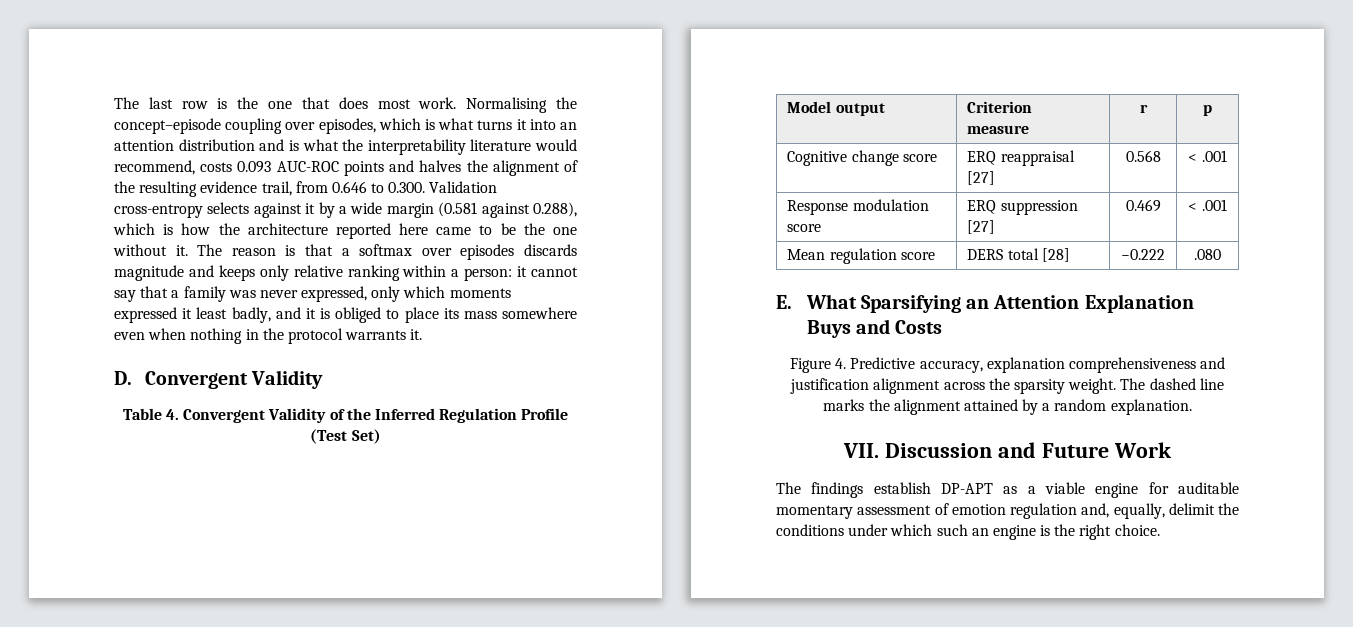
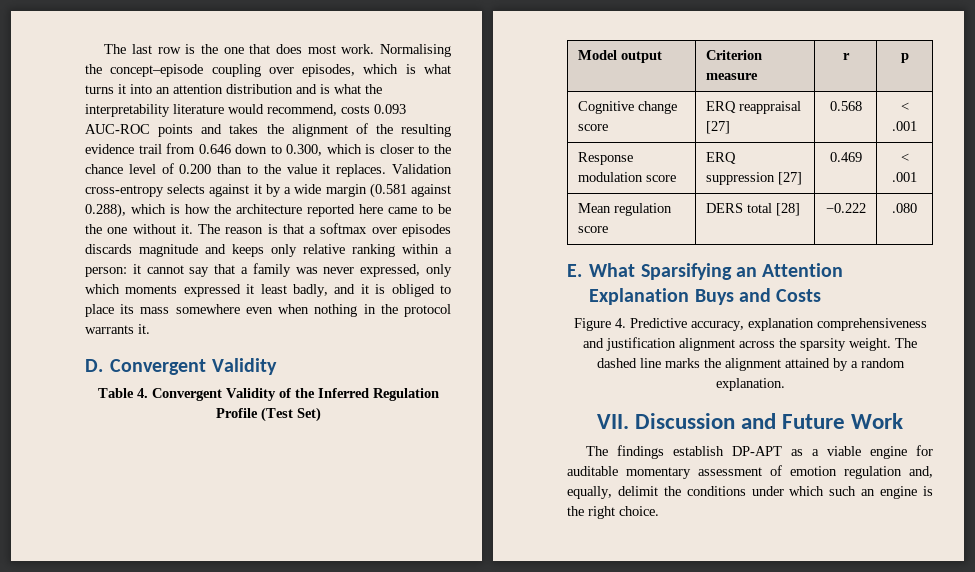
[419,160,462,172] halves -> [229,124,259,134] takes
[261,181,292,196] trail, -> [138,144,162,154] trail
[371,182,426,193] to 0.300. -> [235,144,451,156] [85,163,387,177] down to 0.300, which is closer to the chance level of 0.200 than to the value it replaces.

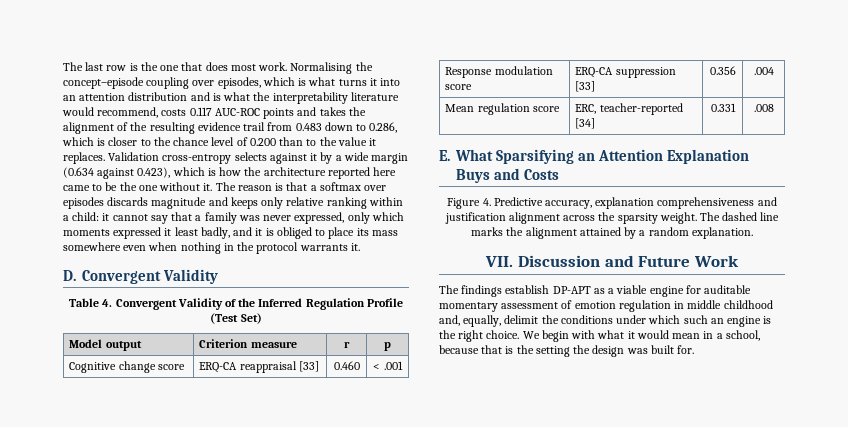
[374,104,406,114] 0.093 -> [189,107,212,116] 0.117
[198,144,231,154] 0.646 -> [295,123,322,131] 0.483
[286,144,323,156] 0.300, -> [369,122,398,133] 0.286,
[369,183,452,198] [85,203,126,218] (0.581 against 0.288), -> [63,167,171,179] (0.634 against 0.423),
[85,267,127,277] person: -> [72,212,100,221] child:
[705,101,801,114] [705,121,730,134] [829,101,862,111] ERQ reappraisal [27] | 0.568 -> [199,361,319,373] [333,361,360,370] ERQ-CA reappraisal [33] | 0.460
[705,152,736,164] [705,172,802,185] [829,152,862,162] [900,153,909,162] [892,172,917,182] [577,203,672,216] [577,226,608,233] [705,203,800,216] [825,203,866,213] [892,203,917,213] ERQ suppression [27] | 0.469 | < .001 // Mean regulation score | DERS total [28] | −0.222 | .080 -> [575,67,676,78] [575,81,596,92] [709,66,736,75] [753,67,774,75] [445,103,560,115] [575,103,683,115] [575,118,596,129] [710,103,736,112] [753,104,774,112] ERQ-CA suppression [33] | 0.356 | .004 // Mean regulation score | ERC, teacher-reported [34] | 0.331 | .008
(902, 472) none -> [674,300,773,309] in middle childhood
(659, 511) none -> [522,330,760,342] [439,345,695,357] We begin with what it would mean in a school, because that is the setting the design was built for.

